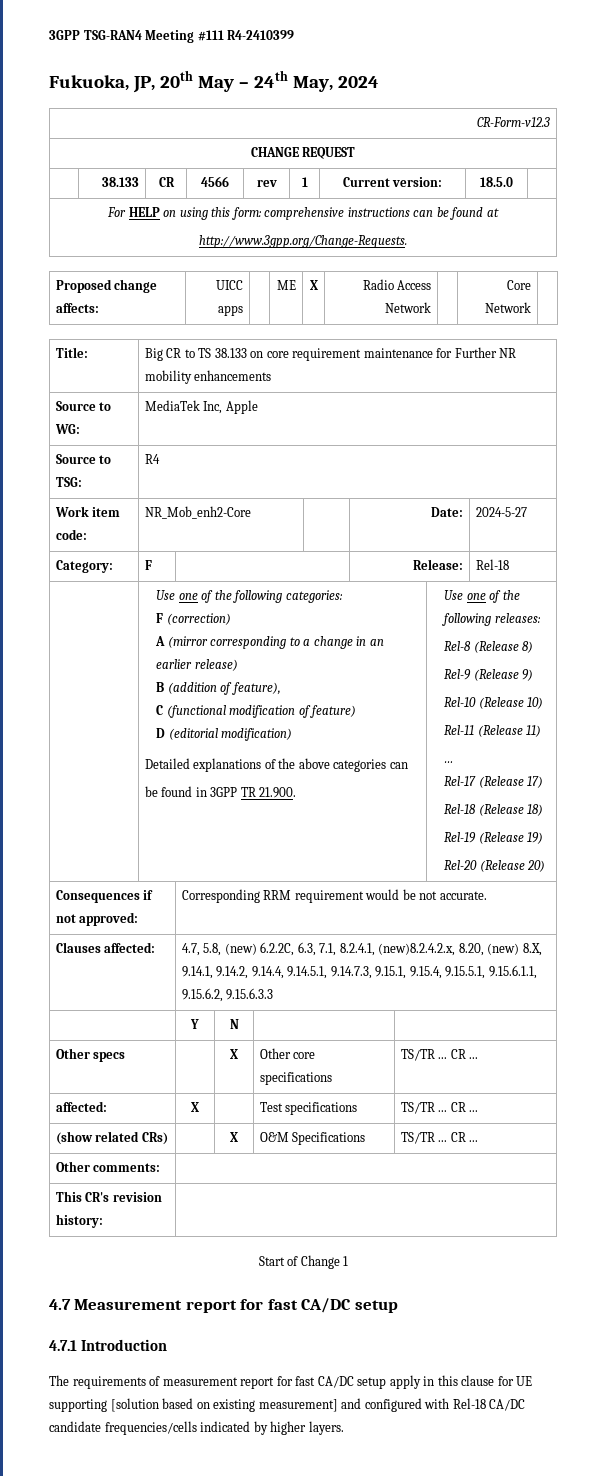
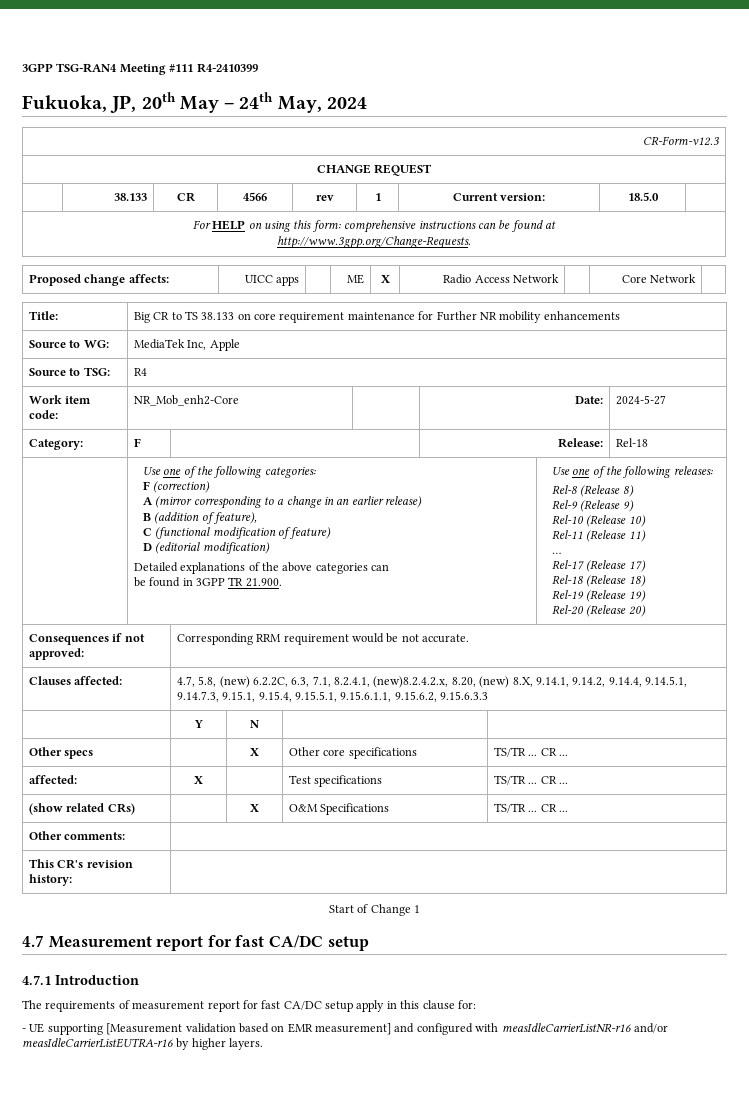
[497,1376,533,1386] [49,1398,159,1412] for UE supporting [solution -> [457,1000,476,1009] [22,1023,236,1035] for: // - UE supporting [Measurement validation
[213,1399,256,1412] existing -> [287,1023,313,1033] EMR
[452,1398,526,1411] [49,1421,251,1435] Rel-18 CA/DC candidate frequencies/cells indicated -> [501,1023,668,1033] [22,1038,173,1048] measIdleCarrierListNR-r16 and/or measIdleCarrierListEUTRA-r16

